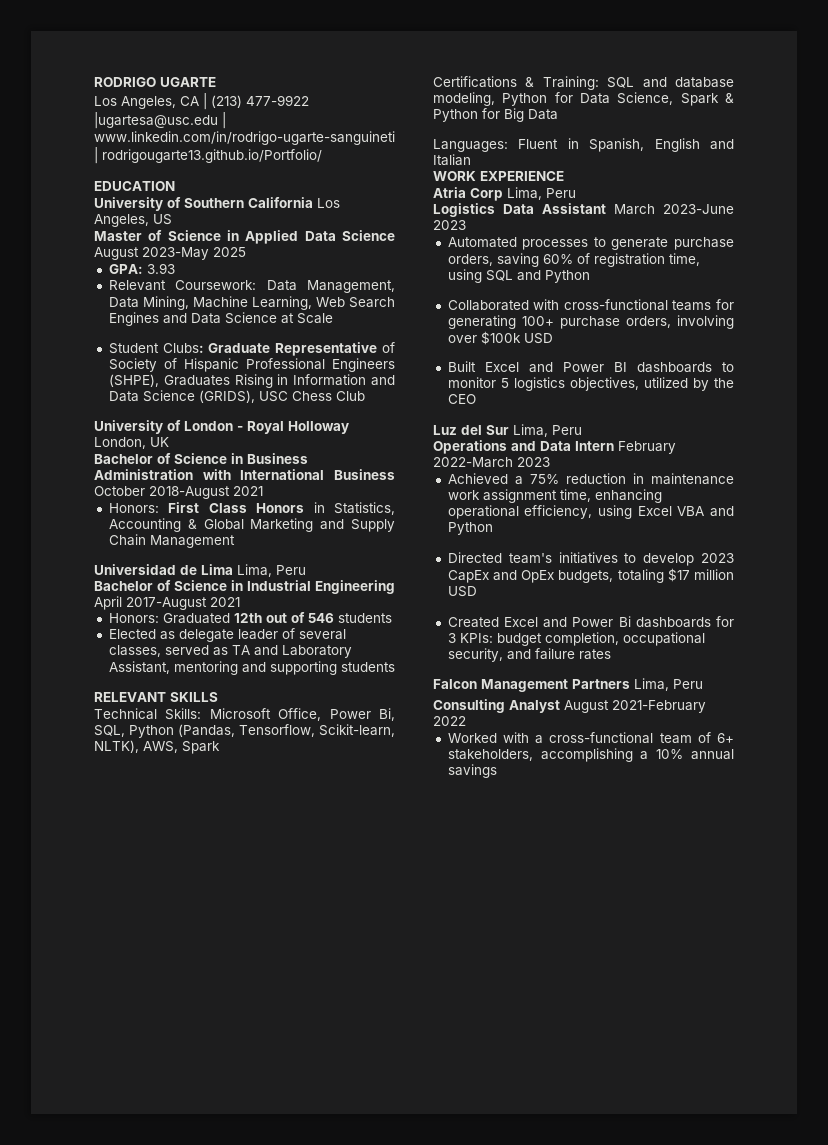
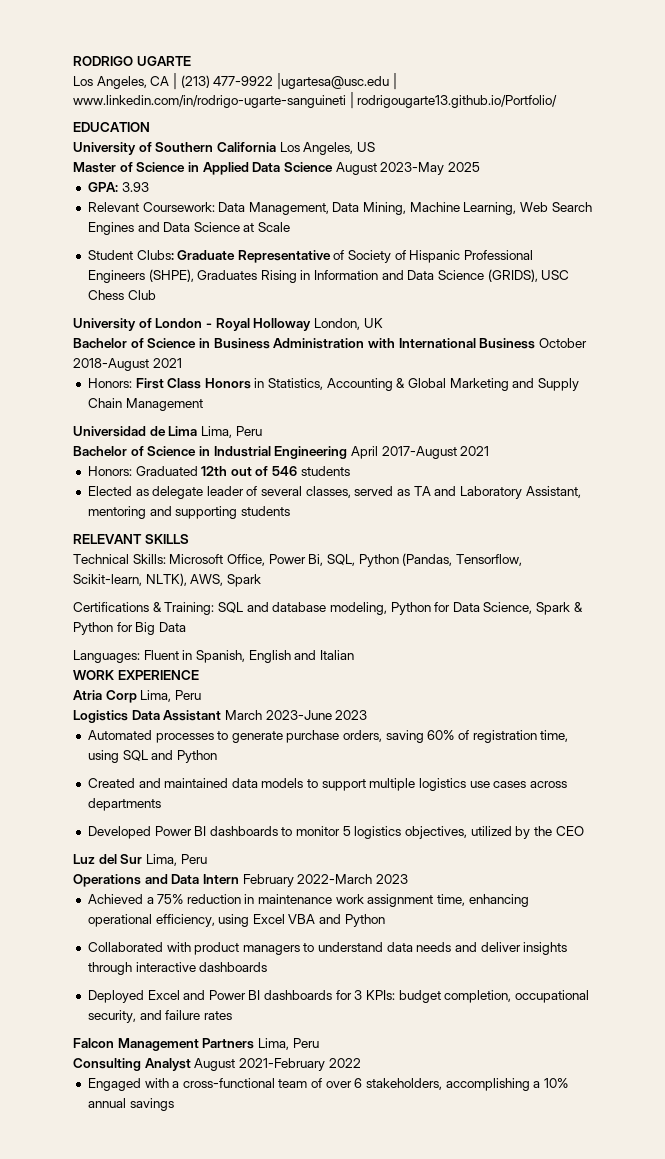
[447,299,734,311] [447,315,734,329] [447,331,553,345] [447,361,553,373] Collaborated with cross-functional teams for generating 100+ purchase orders, involving over $100k USD // Built Excel and -> [87,778,567,791] [87,798,161,811] [87,826,151,839] Created and maintained data models to support multiple logistics use cases across departments // Developed
[447,552,734,566] [447,568,734,583] [447,586,477,597] [447,616,631,628] Directed team's initiatives to develop 2023 CapEx and OpEx budgets, totaling $17 million USD // Created Excel and Power Bi -> [87,942,568,955] [87,962,268,975] [87,990,261,1003] Collaborated with product managers to understand data needs and deliver insights through interactive dashboards // Deployed Excel and Power BI
[447,733,497,743] Worked -> [87,1078,141,1091] Engaged
[717,733,734,743] 6+ -> [325,1078,363,1088] over 6

